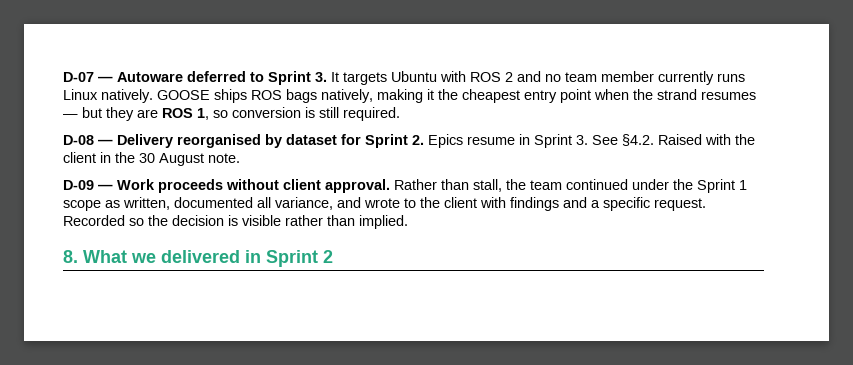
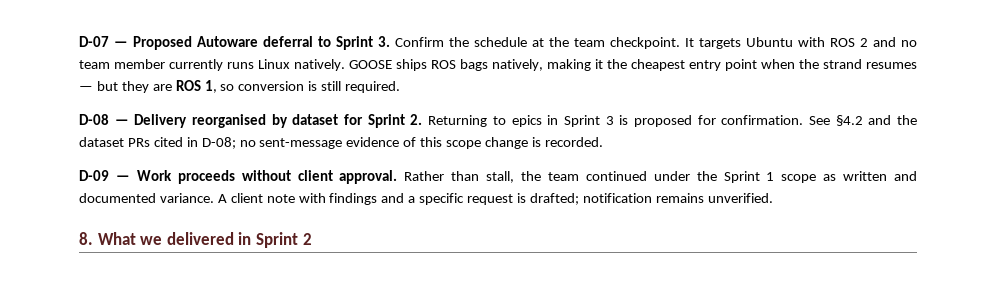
[117,71,327,85] Autoware deferred to Sprint 3. -> [133,36,680,50] Proposed Autoware deferral to Sprint 3. Confirm the schedule at the team checkpoint.
[428,134,755,148] [63,152,240,166] Epics resume in Sprint 3. See §4.2. Raised with the client in the 30 August note. -> [428,115,917,127] [79,137,603,149] Returning to epics in Sprint 3 is proposed for confirmation. See §4.2 and the dataset PRs cited in D-08; no sent-message evidence of this scope change is recorded.
[123,197,477,210] written, documented all variance, and wrote to the client -> [843,171,917,181] [79,193,295,203] written and documented variance. A client note
[654,198,706,211] [63,215,408,229] request. Recorded so the decision is visible rather than implied. -> [467,193,773,205] request is drafted; notification remains unverified.

